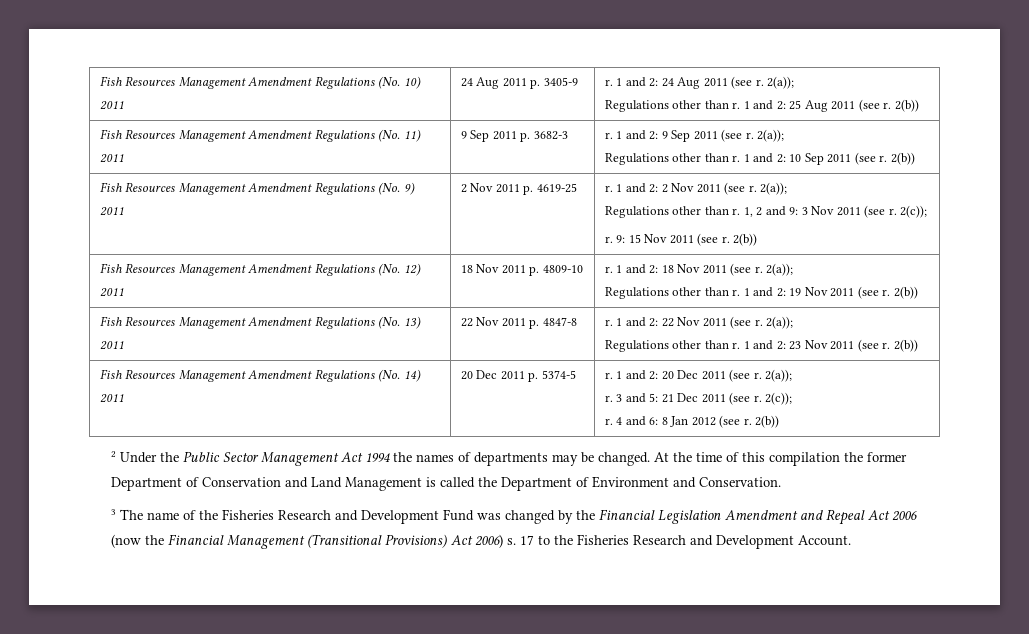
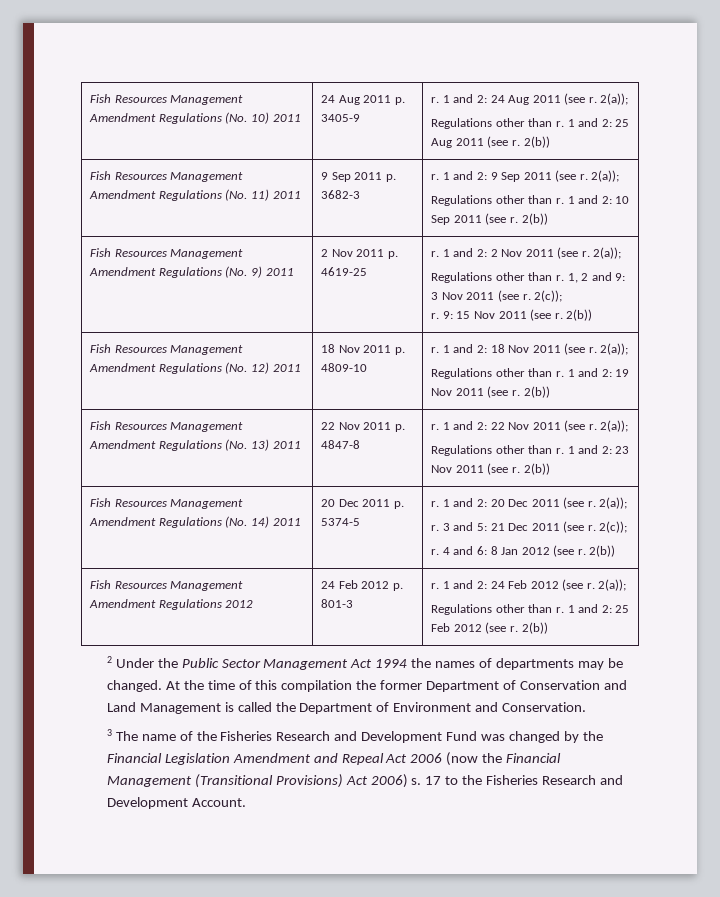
(780, 421) none -> [90,580,244,591] [89,599,254,610] [321,580,403,591] [321,599,354,608] [431,579,627,591] [431,604,630,615] [431,622,548,634] // Fish Resources Management Amendment Regulations 2012 | 24 Feb 2012 p. 801-3 | r. 1 and 2: 24 Feb 2012 (see r. 2(a)); // Regulations other than r. 1 and 2: 25 Feb 2012 (see r. 2(b))

